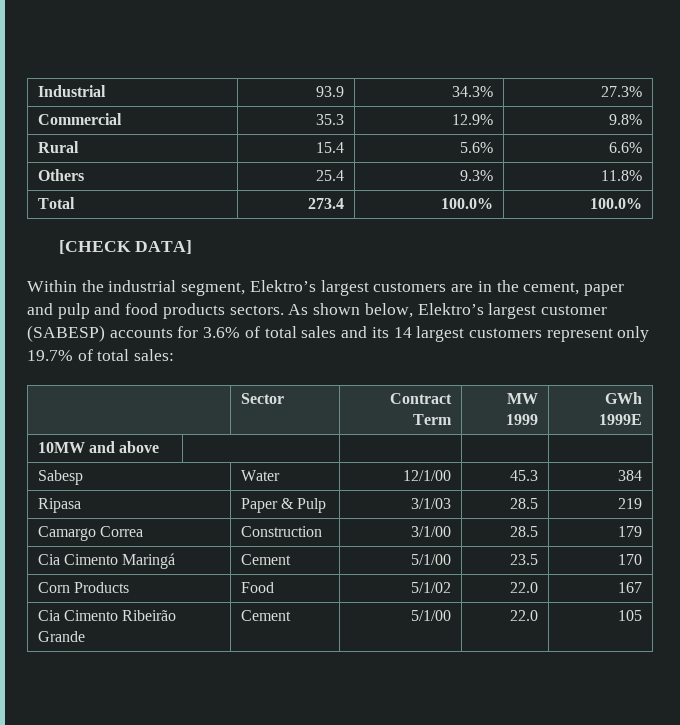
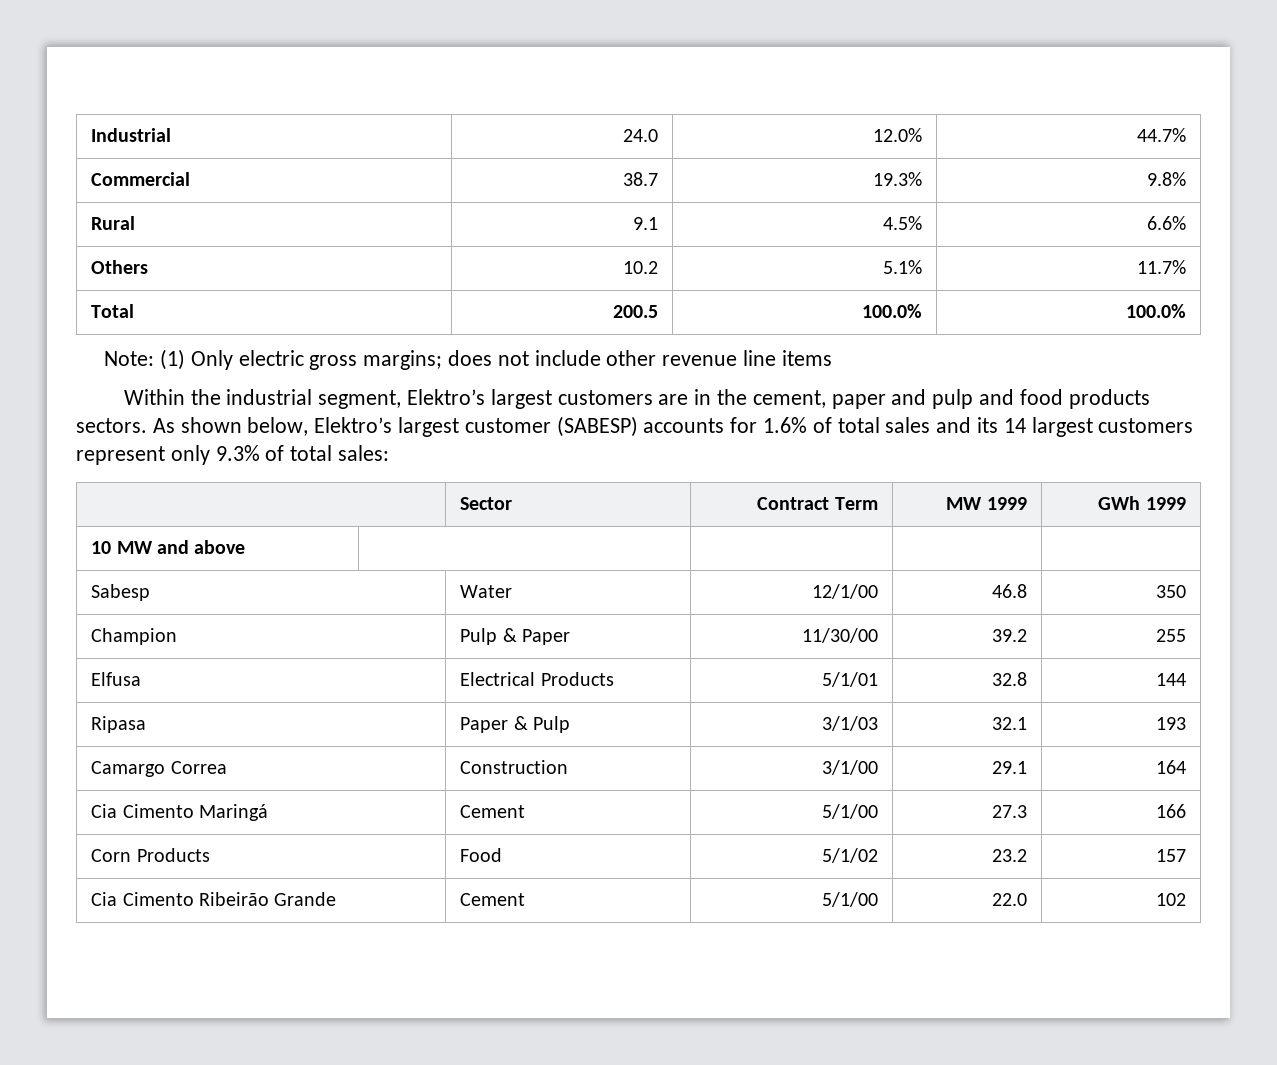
[316,86,345,97] [452,86,494,97] [601,86,643,97] 93.9 | 34.3% | 27.3% -> [622,129,658,142] [872,128,922,142] [1136,128,1186,142] 24.0 | 12.0% | 44.7%
[316,114,345,125] [452,114,494,125] 35.3 | 12.9% -> [622,172,658,186] [872,172,922,186] 38.7 | 19.3%
[316,142,345,153] [460,142,494,153] 15.4 | 5.6% -> [632,217,658,230] [882,216,922,230] 9.1 | 4.5%
[316,170,345,181] [460,170,494,181] [601,170,643,181] 25.4 | 9.3% | 11.8% -> [622,261,658,274] [882,260,922,274] [1136,260,1186,274] 10.2 | 5.1% | 11.7%
[308,198,345,209] 273.4 -> [612,305,658,318] 200.5
[58,240,193,254] [CHECK DATA] -> [104,349,832,370] Note: (1) Only electric gross margins; does not include other revenue line items
[203,327,241,338] 3.6% -> [763,417,808,433] 1.6%
[27,350,73,361] 19.7% -> [215,445,260,461] 9.3%
[599,414,643,425] [37,442,85,453] 1999E // 10MW -> [1145,497,1186,510] [91,541,153,554] 1999 // 10 MW
[510,470,539,481] [618,470,643,481] 45.3 | 384 -> [991,584,1027,598] [1155,585,1186,598] [91,628,178,645] [460,628,570,645] [801,628,878,643] [991,629,1027,642] [1155,629,1186,642] [91,672,142,686] [460,672,614,686] [821,672,878,687] [991,672,1027,686] [1155,673,1186,686] 46.8 | 350 // Champion | Pulp & Paper | 11/30/00 | 39.2 | 255 // Elfusa | Electrical Products | 5/1/01 | 32.8 | 144
[510,498,539,509] [618,498,643,509] 28.5 | 219 -> [991,717,1027,730] [1155,717,1186,730] 32.1 | 193
[510,526,539,537] [618,526,643,537] 28.5 | 179 -> [991,761,1027,774] [1155,760,1186,774] 29.1 | 164
[510,554,539,565] [618,554,643,565] 23.5 | 170 -> [991,805,1027,818] [1155,804,1186,818] 27.3 | 166
[510,582,539,593] [618,582,643,593] 22.0 | 167 -> [991,849,1027,862] [1155,849,1186,862] 23.2 | 157
[618,610,643,621] 105 -> [1155,893,1186,906] 102

